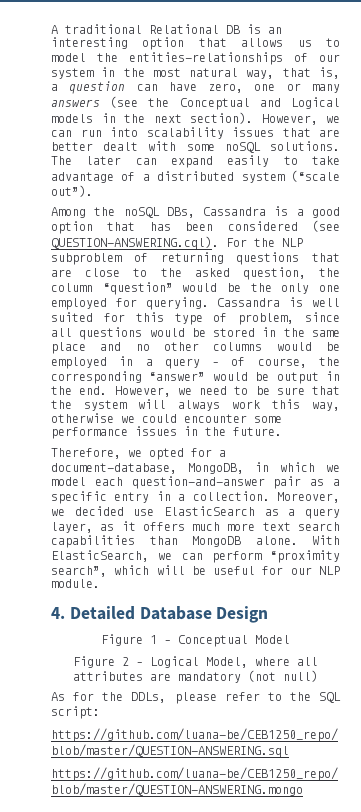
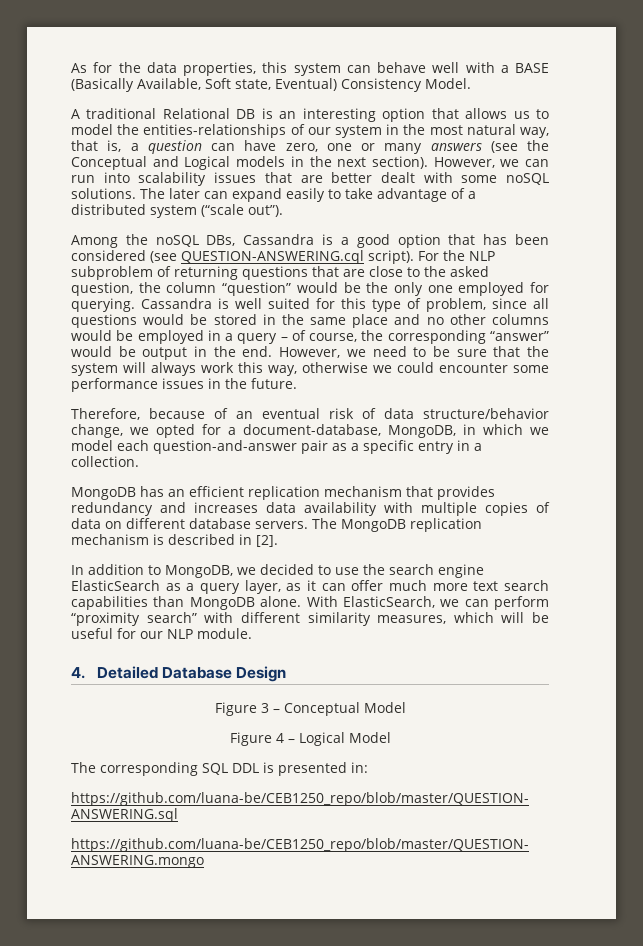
(51, 29) none -> [71,62,549,76] [71,78,471,92] As for the data properties, this system can behave well with a BASE (Basically Available, Soft state, Eventual) Consistency Model. //
[51,236,219,250] QUESTION-ANSWERING.cql). -> [181,250,414,264] QUESTION-ANSWERING.cql script).
(121, 453) none -> [149,408,549,419] [71,424,123,438] because of an eventual risk of data structure/behavior change,
[277,492,340,503] [51,506,155,516] Moreover, we decided use -> [71,486,495,500] [71,502,550,516] [71,518,482,532] [71,534,278,547] [71,564,484,578] // MongoDB has an efficient replication mechanism that provides redundancy and increases data availability with multiple copies of data on different database servers. The MongoDB replication mechanism is described in [2]. // In addition to MongoDB, we decided to use the search engine
[142,522,185,531] offers -> [321,580,384,591] can offer
[51,566,107,577] search”, -> [146,612,447,626] search” with different similarity measures,
[150,635,157,644] 1 -> [260,703,269,713] 3
[122,657,129,666] 2 -> [275,733,284,743] 4
[206,657,318,668] [73,670,318,683] [51,692,341,704] [51,706,100,719] Model, where all attributes are mandatory (not null) // As for the DDLs, please refer to the SQL script: -> [348,732,391,743] [71,762,368,776] Model // The corresponding SQL DDL is presented in:

